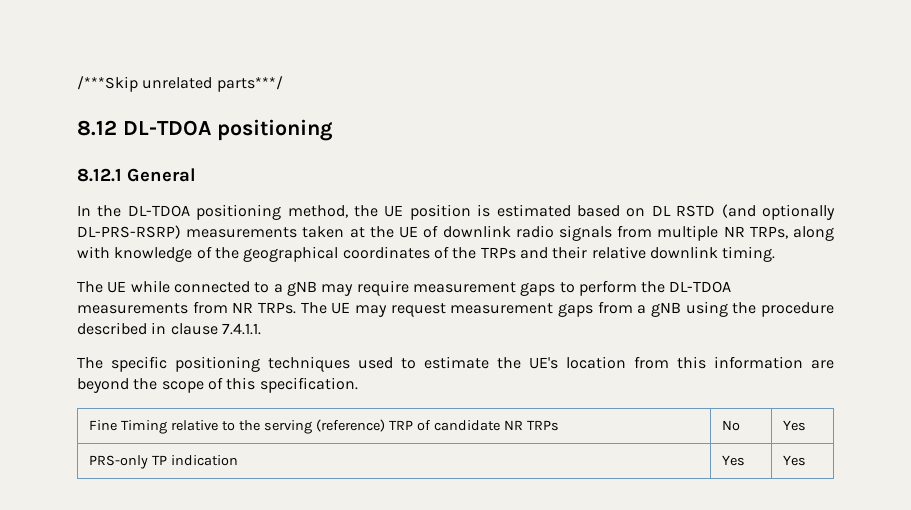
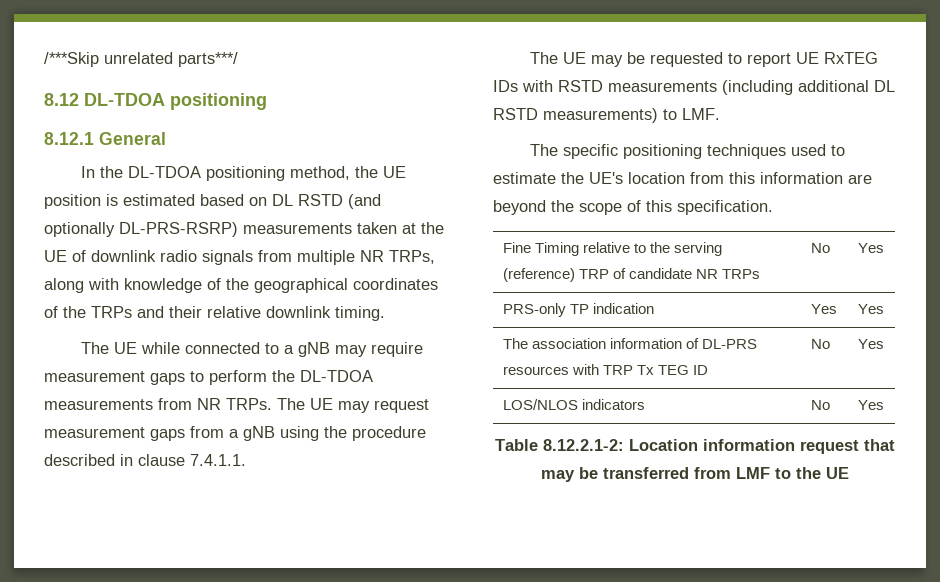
(261, 329) none -> [530,52,879,67] [493,80,895,95] [493,108,720,123] // The UE may be requested to report UE RxTEG IDs with RSTD measurements (including additional DL RSTD measurements) to LMF.
(807, 460) none -> [502,338,758,349] [502,364,709,375] [810,339,830,349] [857,339,884,349] [502,399,645,410] [810,400,830,410] [857,400,884,410] [494,439,895,454] [540,467,849,482] // The association information of DL-PRS resources with TRP Tx TEG ID | No | Yes // LOS/NLOS indicators | No | Yes // Table 8.12.2.1-2: Location information request that may be transferred from LMF to the UE

